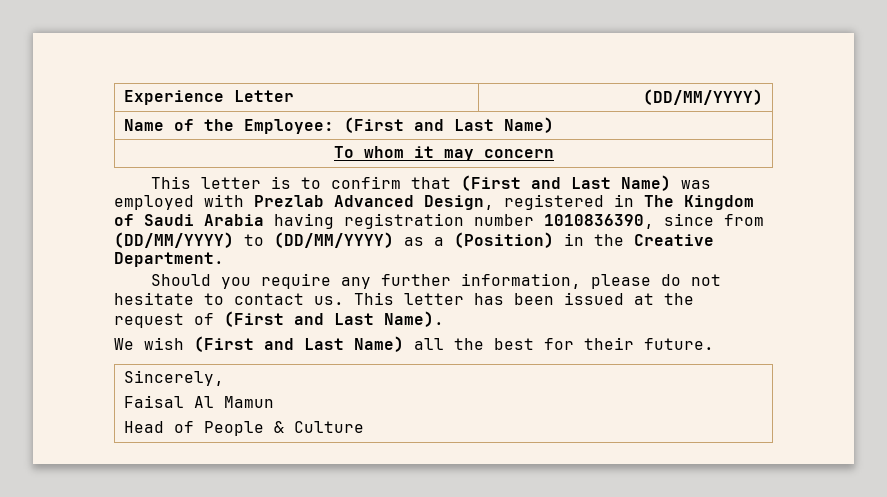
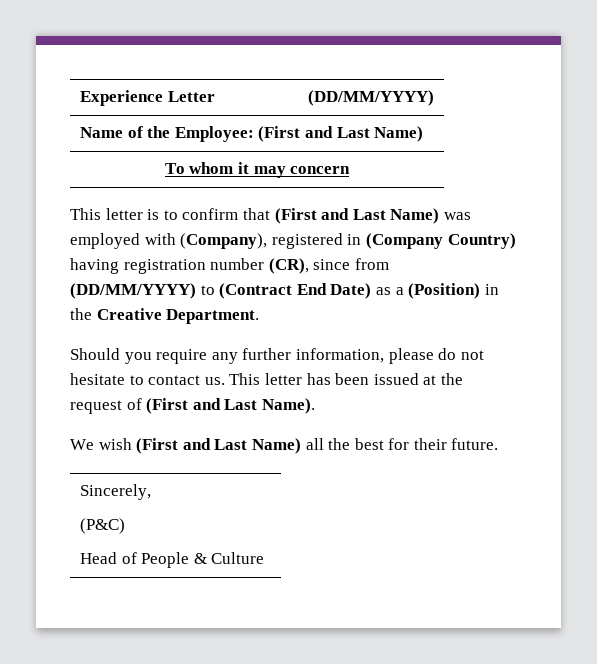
[254,194,754,210] [114,214,264,226] Prezlab Advanced Design, registered in The Kingdom of Saudi Arabia -> [180,233,516,249] (Company), registered in (Company Country)
[544,214,654,229] 1010836390, -> [268,258,309,274] (CR),
[274,232,394,248] (DD/MM/YYYY) -> [219,283,372,299] (Contract End Date)
[124,395,275,408] Faisal Al Mamun -> [80,518,126,534] (P&C)

